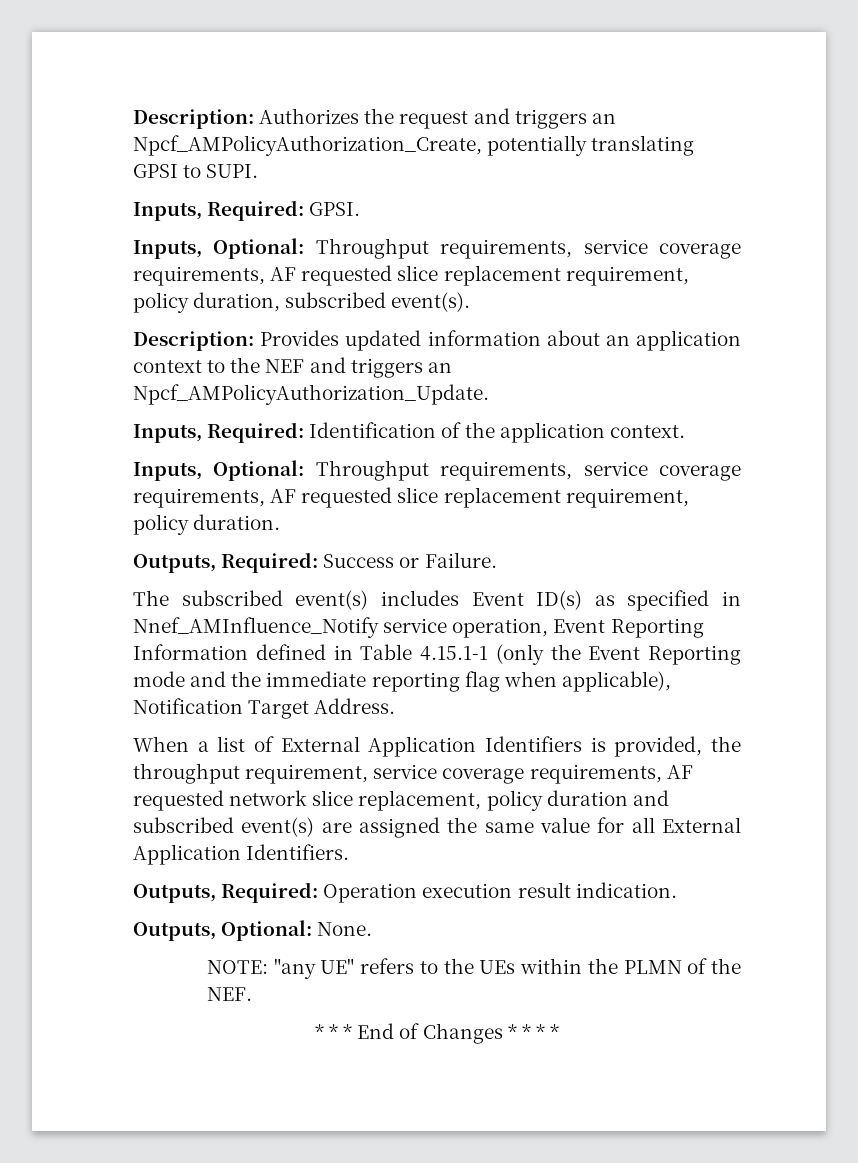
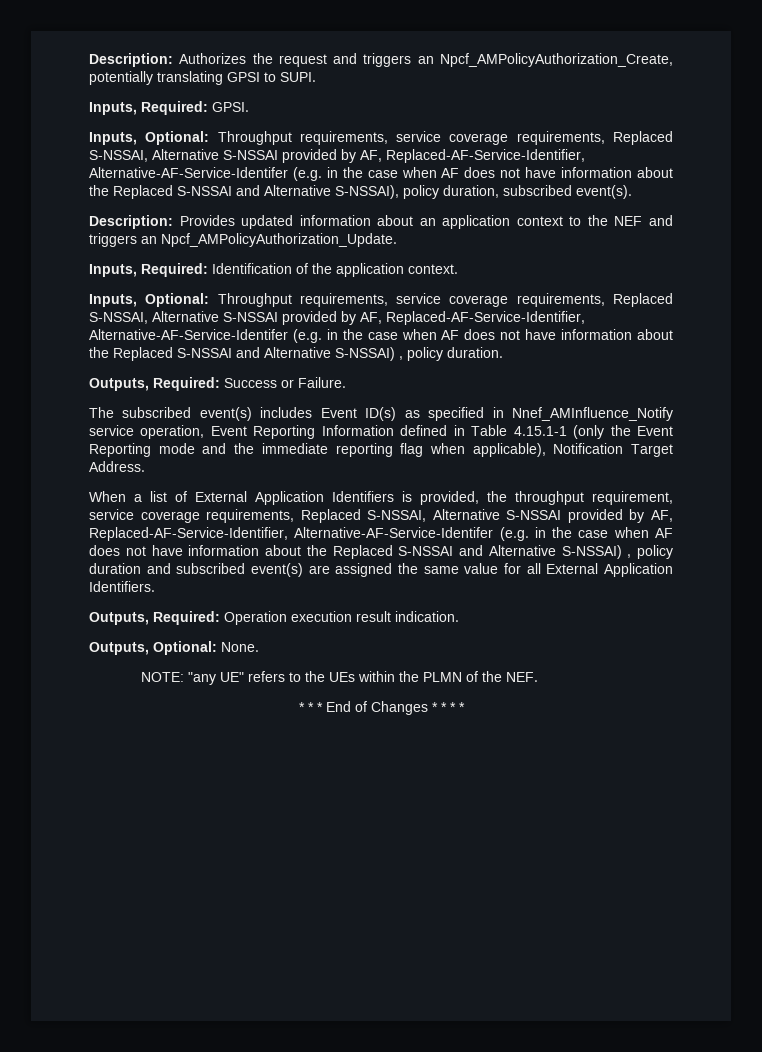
[270,265,689,286] AF requested slice replacement requirement, -> [613,131,673,145] [89,149,585,163] [89,167,674,181] [89,185,399,199] Replaced S-NSSAI, Alternative S-NSSAI provided by AF, Replaced-AF-Service-Identifier, Alternative-AF-Service-Identifer (e.g. in the case when AF does not have information about the Replaced S-NSSAI and Alternative S-NSSAI),
[270,487,689,508] AF requested slice replacement requirement, -> [613,293,673,307] [89,311,585,325] [89,329,674,343] [89,347,403,361] Replaced S-NSSAI, Alternative S-NSSAI provided by AF, Replaced-AF-Service-Identifier, Alternative-AF-Service-Identifer (e.g. in the case when AF does not have information about the Replaced S-NSSAI and Alternative S-NSSAI) ,
[666,765,693,779] [133,790,482,811] AF requested network slice replacement, -> [300,509,673,523] [89,527,673,541] [89,545,632,559] Replaced S-NSSAI, Alternative S-NSSAI provided by AF, Replaced-AF-Service-Identifier, Alternative-AF-Service-Identifer (e.g. in the case when AF does not have information about the Replaced S-NSSAI and Alternative S-NSSAI) ,

